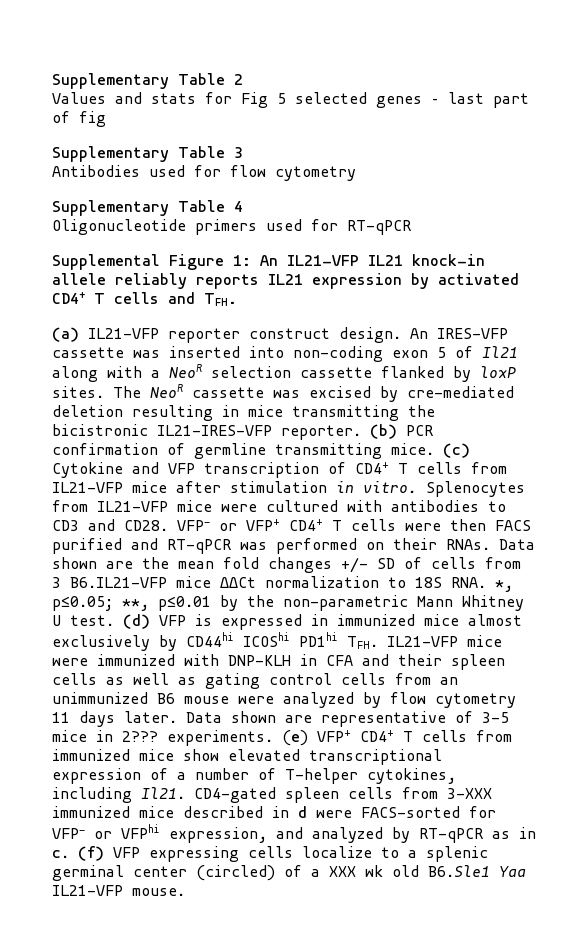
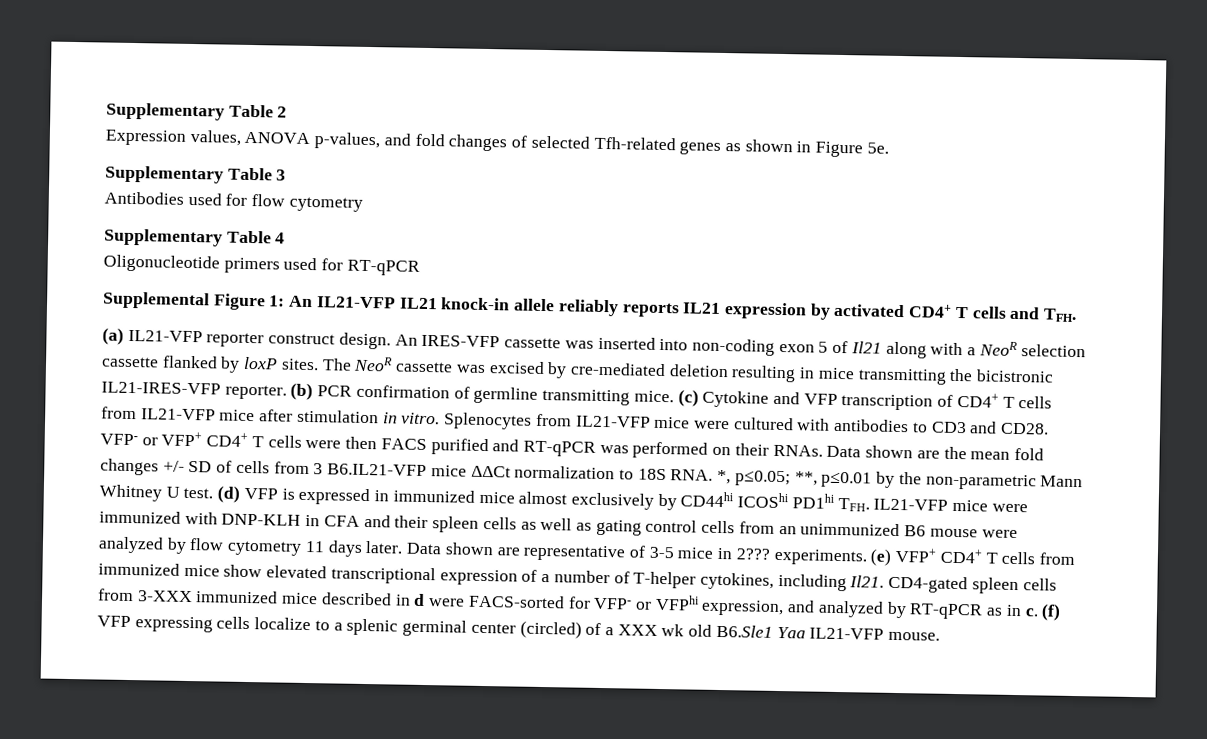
[52,92,529,108] [52,111,106,127] Values and stats for Fig 5 selected genes – last part of fig -> [105,129,889,158] Expression values, ANOVA p-values, and fold changes of selected Tfh-related genes as shown in Figure 5e.

